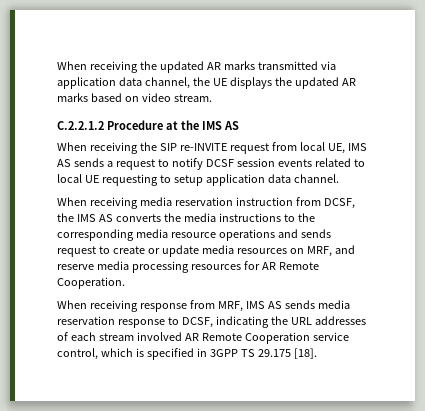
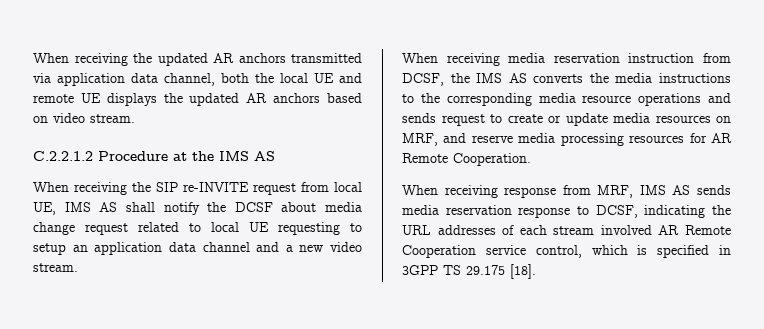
[223,61,255,70] marks -> [238,53,286,63] anchors
[192,77,210,86] the -> [221,73,362,83] [33,94,74,103] both the local UE and remote
[57,93,88,102] marks -> [273,93,321,103] anchors
[73,158,312,170] sends a request to notify DCSF session events -> [125,202,362,215] [33,222,128,235] shall notify the DCSF about media change request
[205,174,339,186] application data channel. -> [72,242,362,255] [33,263,78,272] an application data channel and a new video stream.

